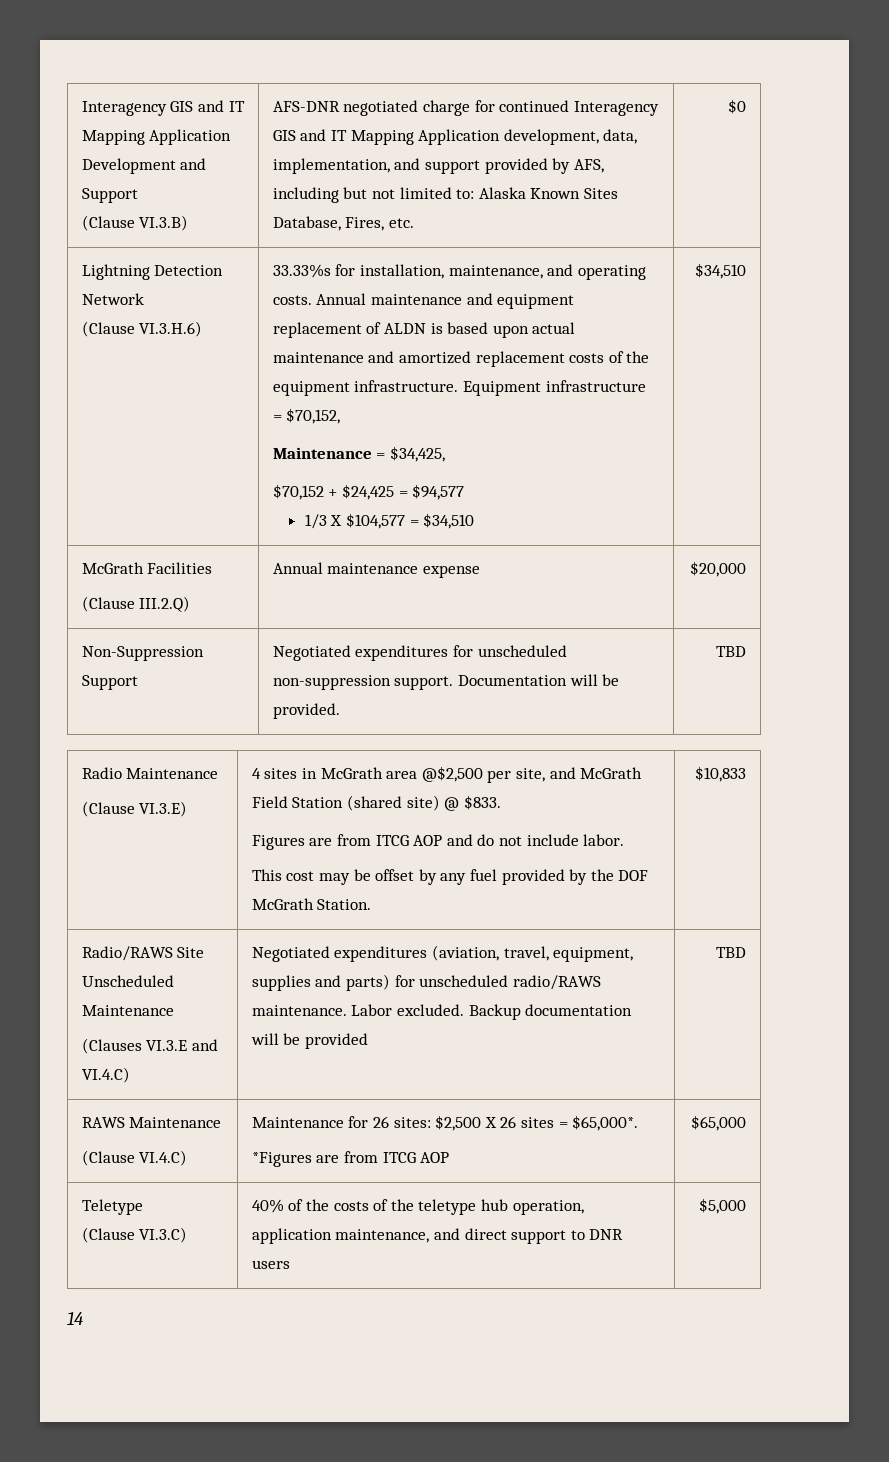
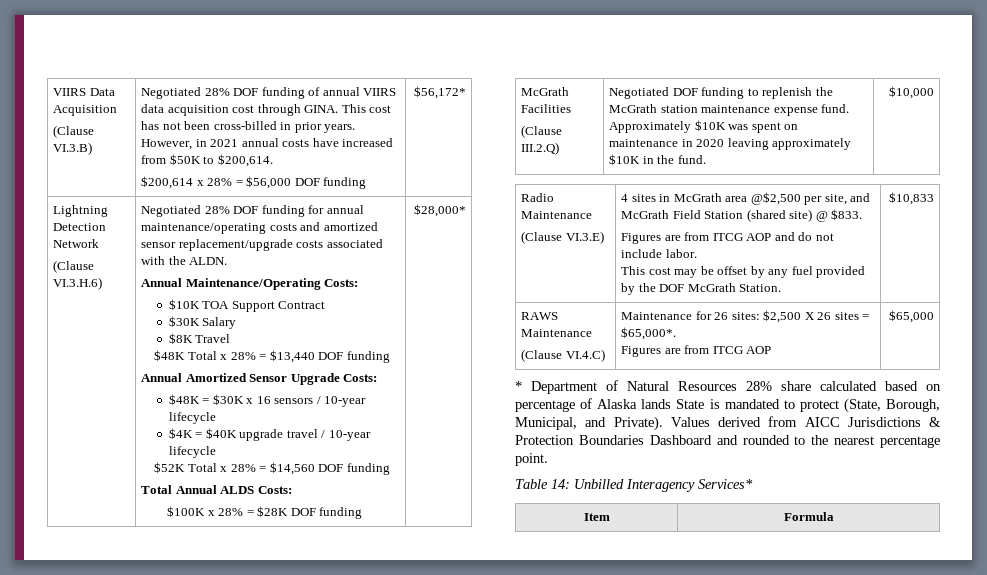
[81,100,245,116] [81,129,232,145] [81,158,207,174] [81,188,138,203] [81,215,189,231] [272,100,659,116] [272,129,638,145] [272,158,604,174] [272,187,618,203] [272,216,415,231] [728,99,747,114] Interagency GIS and IT Mapping Application Development and Support // (Clause VI.3.B) | AFS-DNR negotiated charge for continued Interagency GIS and IT Mapping Application development, data, implementation, and support provided by AFS, including but not limited to: Alaska Known Sites Database, Fires, etc. | $0 -> [53,88,115,96] [53,105,118,116] [53,125,95,138] [53,142,93,155] [141,87,397,99] [141,104,392,116] [141,121,356,133] [141,138,394,150] [141,154,273,167] [141,176,367,189] [413,86,466,99] VIIRS Data Acquisition // (Clause VI.3.B) | Negotiated 28% DOF funding of annual VIIRS data acquisition cost through GINA. This cost has not been cross-billed in prior years. However, in 2021 annual costs have increased from $50K to $200,614. // $200,614 x 28% = $56,000 DOF funding | $56,172*
[272,264,646,280] [272,293,575,309] [272,322,576,338] [272,351,650,367] [272,380,646,396] [272,408,341,424] [272,446,446,462] [272,484,465,500] [304,513,475,529] [695,263,747,279] [81,562,213,574] [81,596,191,612] [272,562,481,578] [690,561,747,577] [81,646,204,661] [81,675,138,690] [272,645,567,661] [272,674,620,690] [272,703,340,719] [716,646,747,657] 33.33%s for installation, maintenance, and operating costs. Annual maintenance and equipment replacement of ALDN is based upon actual maintenance and amortized replacement costs of the equipment infrastructure. Equipment infrastructure = $70,152, // Maintenance = $34,425, // $70,152 + $24,425 = $94,577 // 1/3 X $104,577 = $34,510 | $34,510 // McGrath Facilities // (Clause III.2.Q) | Annual maintenance expense | $20,000 // Non-Suppression Support | Negotiated expenditures for unscheduled non-suppression support. Documentation will be provided. | TBD -> [141,205,364,217] [141,222,378,234] [141,239,383,251] [141,256,228,265] [141,278,359,290] [168,299,326,312] [168,316,237,329] [168,333,231,344] [154,350,390,363] [141,373,378,385] [168,394,367,407] [168,412,216,424] [168,428,371,441] [168,446,216,458] [154,462,390,475] [141,485,292,494] [167,506,363,519] [413,204,466,217] [521,87,570,96] [521,104,572,113] [521,125,563,138] [521,142,560,155] [609,87,833,99] [609,104,850,116] [609,120,799,133] [609,138,852,150] [609,154,706,165] [888,86,934,99] Negotiated 28% DOF funding for annual maintenance/operating costs and amortized sensor replacement/upgrade costs associated with the ALDN. // Annual Maintenance/Operating Costs: // $10K TOA Support Contract // $30K Salary // $8K Travel // $48K Total x 28% = $13,440 DOF funding // Annual Amortized Sensor Upgrade Costs: // $48K = $30K x 16 sensors / 10-year lifecycle // $4K = $40K upgrade travel / 10-year lifecycle // $52K Total x 28% = $14,560 DOF funding // Total Annual ALDS Costs: // $100K x 28% = $28K DOF funding | $28,000* // McGrath Facilities // (Clause III.2.Q) | Negotiated DOF funding to replenish the McGrath station maintenance expense fund. Approximately $10K was spent on maintenance in 2020 leaving approximately $10K in the fund. | $10,000
[81,946,205,961] [81,975,174,987] [81,1005,174,1016] [81,1038,219,1054] [81,1067,130,1083] [251,945,634,962] [251,974,601,991] [251,1004,633,1020] [250,1033,369,1049] [716,947,747,958] // Radio/RAWS Site Unscheduled Maintenance // (Clauses VI.3.E and VI.4.C) | Negotiated expenditures (aviation, travel, equipment, supplies and parts) for unscheduled radio/RAWS maintenance. Labor excluded. Backup documentation will be provided | TBD -> (934, 198) none
[251,1152,312,1167] *Figures -> [621,346,662,357] Figures
[81,1199,143,1215] [81,1227,188,1243] [251,1199,584,1215] [251,1228,624,1244] [251,1260,290,1269] [699,1198,747,1214] [67,1312,83,1325] // Teletype // (Clause VI.3.C) | 40% of the costs of the teletype hub operation, application maintenance, and direct support to DNR users | $5,000 // 14 -> [515,380,941,394] [515,398,940,413] [515,416,941,431] [515,435,940,448] [515,453,548,466] [515,479,753,492] [583,513,610,521] [783,512,834,521] // * Department of Natural Resources 28% share calculated based on percentage of Alaska lands State is mandated to protect (State, Borough, Municipal, and Private). Values derived from AICC Jurisdictions & Protection Boundaries Dashboard and rounded to the nearest percentage point. // Table 14: Unbilled Interagency Services* // Item | Formula

